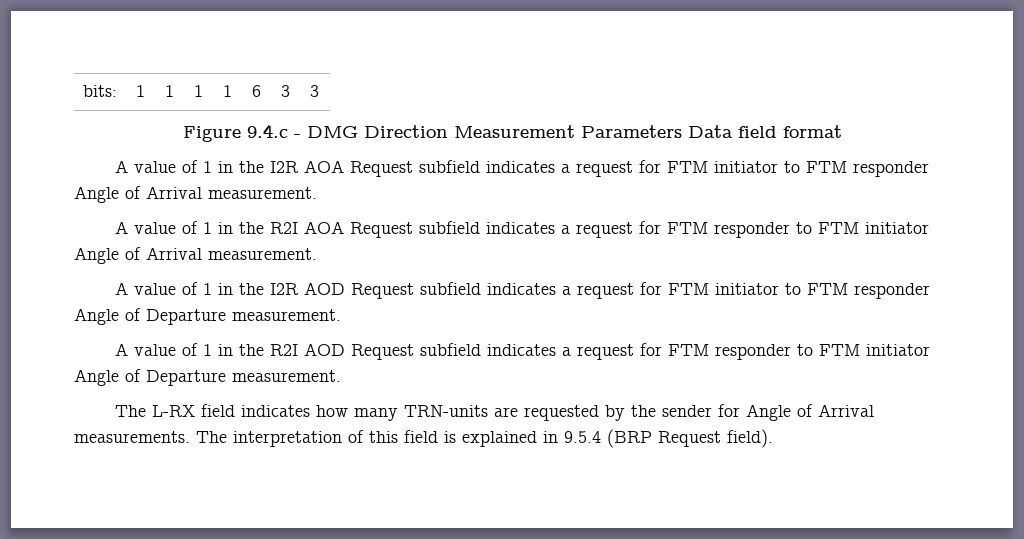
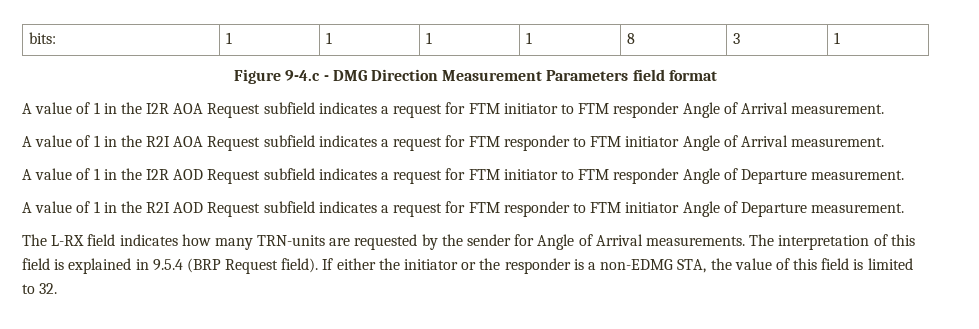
[252,85,262,97] 6 -> [626,33,635,44] 8
[310,85,320,97] 3 -> [833,32,840,44] 1
[246,124,288,138] 9.4.c -> [285,70,321,81] 9-4.c
[687,125,733,138] Data -> (629, 75) none
(773, 438) none -> [322,258,913,274] [22,283,58,294] If either the initiator or the responder is a non-EDMG STA, the value of this field is limited to 32.

